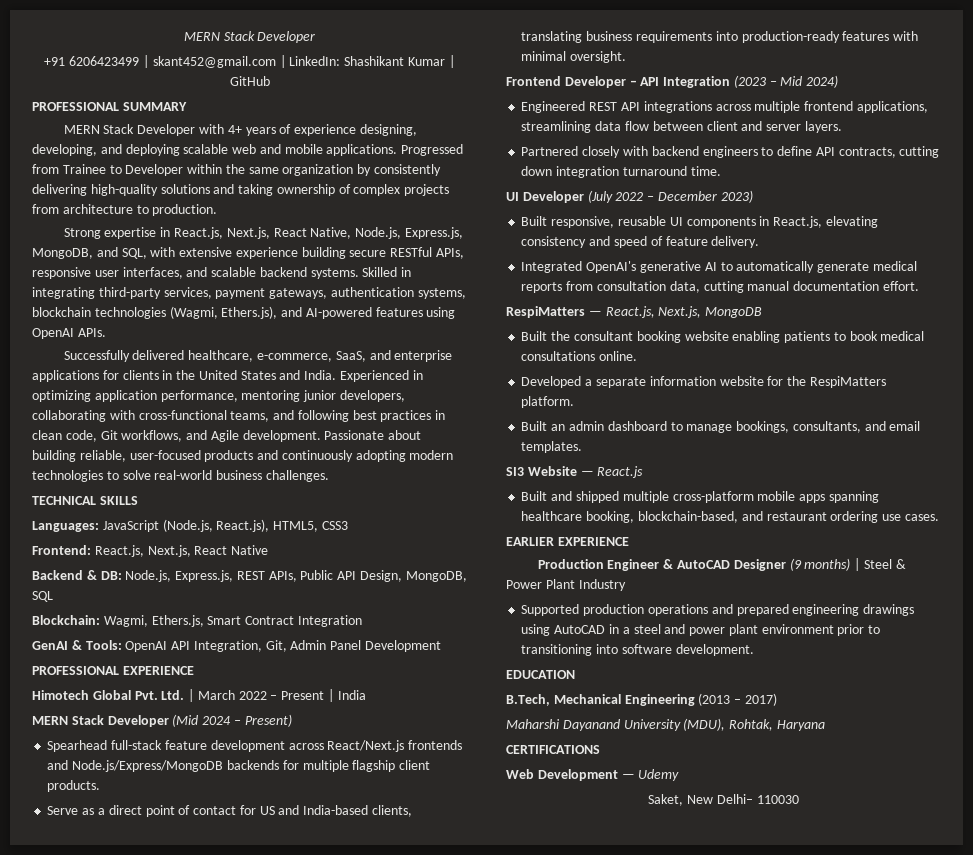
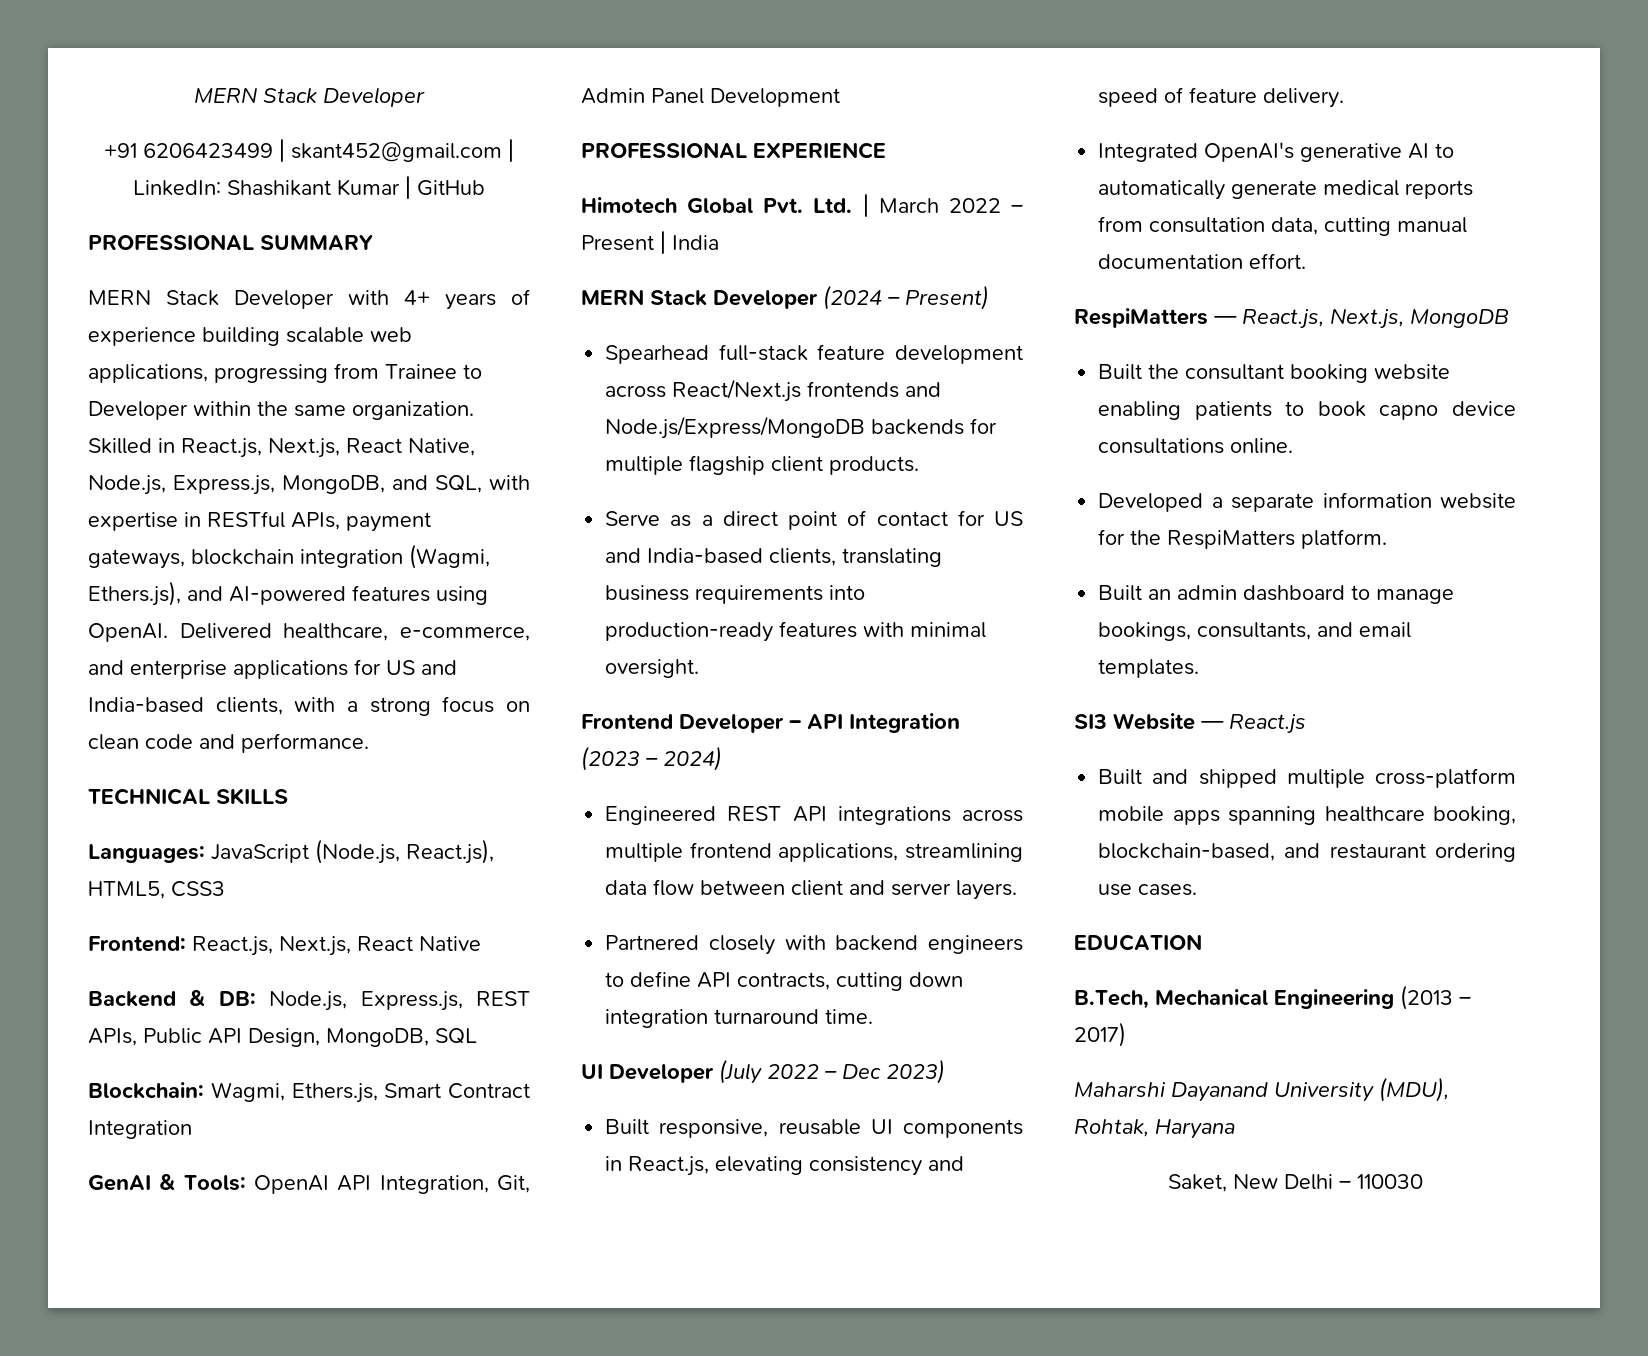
[359,124,417,136] [32,144,464,156] designing, developing, and deploying scalable web and mobile applications. Progressed -> [202,327,412,346] [88,364,328,383] building scalable web applications, progressing
[282,164,442,176] [32,184,450,196] [32,204,218,216] [63,227,157,239] organization by consistently delivering high-quality solutions and taking ownership of complex projects from architecture to production. // Strong expertise -> [352,401,474,420] [88,438,152,454] organization. Skilled
[179,247,465,259] [32,267,412,279] [32,287,466,299] [32,307,166,319] extensive experience building secure RESTful APIs, responsive user interfaces, and scalable backend systems. Skilled in integrating third-party services, payment gateways, authentication systems, blockchain technologies -> [88,511,431,532] [88,549,403,569] expertise in RESTful APIs, payment gateways, blockchain integration
[32,328,106,339] [63,350,185,362] OpenAI APIs. // Successfully delivered -> [88,623,272,642] OpenAI. Delivered
[335,351,366,362] SaaS, -> (530, 633) none
[122,370,423,382] [32,390,405,402] [32,410,446,422] [32,430,422,442] [32,450,454,462] [32,470,329,482] clients in the United States and India. Experienced in optimizing application performance, mentoring junior developers, collaborating with cross-functional teams, and following best practices in clean code, Git workflows, and Agile development. Passionate about building reliable, user-focused products and continuously adopting modern technologies to solve real-world business challenges. -> [386,660,457,675] [88,696,530,716] [88,733,369,753] US and India-based clients, with a strong focus on clean code and performance.
[172,714,232,727] (Mid 2024 -> [823,285,882,310] (2024
[780,76,803,86] Mid -> (658, 762) none
[657,191,717,201] December -> [842,1064,881,1079] Dec
[880,331,925,341] medical -> [1379,401,1516,420] capno device
[506,537,629,546] [537,558,906,571] [506,579,626,591] [521,604,915,616] [521,624,881,636] [521,644,754,656] // EARLIER EXPERIENCE // Production Engineer & AutoCAD Designer (9 months) | Steel & Power Plant Industry // Supported production operations and prepared engineering drawings using AutoCAD in a steel and power plant environment prior to transitioning into software development. -> (1198, 890) none
[506,745,600,754] [506,769,680,781] // CERTIFICATIONS // Web Development — Udemy -> (1235, 1129) none
[716,794,753,804] Delhi– -> [1283,1174,1351,1190] Delhi –

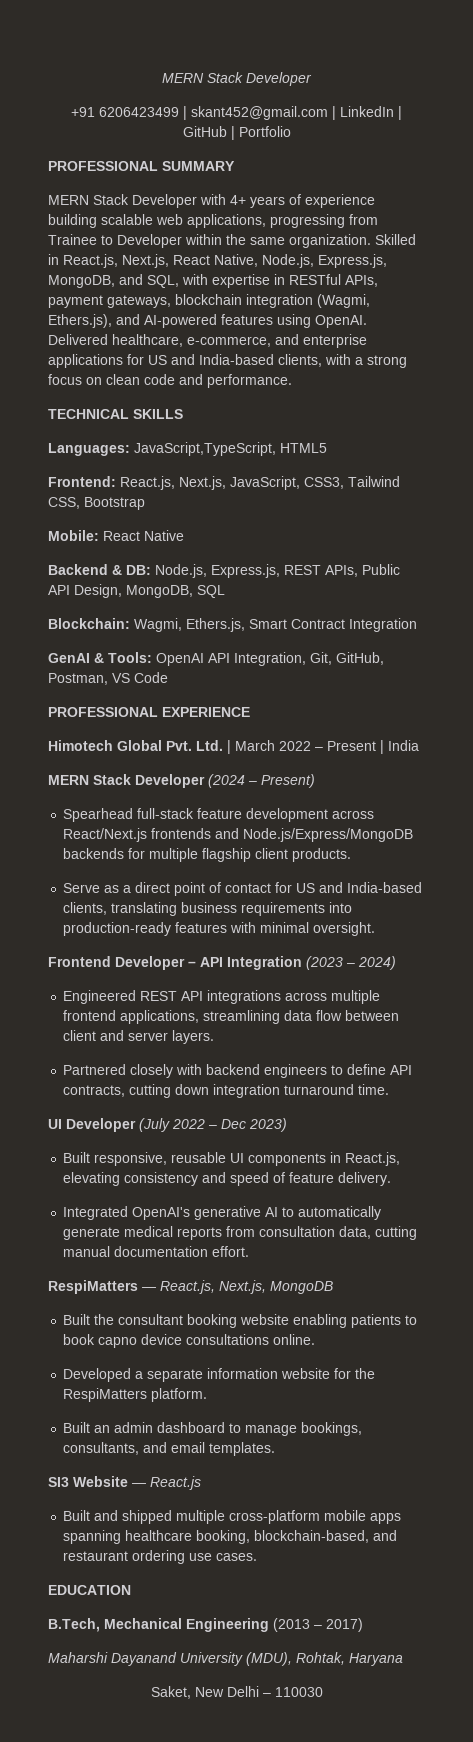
[133,179,400,196] LinkedIn: Shashikant Kumar -> [340,106,394,117] LinkedIn
(485, 188) none -> [230,126,291,140] | Portfolio
[211,839,494,864] [88,881,225,899] [88,936,351,956] JavaScript (Node.js, React.js), HTML5, CSS3 // Frontend: React.js, Next.js, -> [134,442,327,456] [48,476,400,490] [48,497,145,510] [48,530,99,541] JavaScript,TypeScript, HTML5 // Frontend: React.js, Next.js, JavaScript, CSS3, Tailwind CSS, Bootstrap // Mobile:
[581,88,840,107] Admin Panel Development -> [336,652,384,665] [48,672,168,685] GitHub, Postman, VS Code

